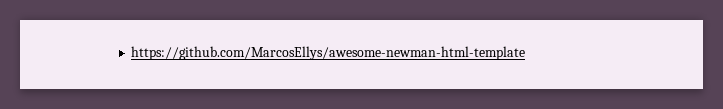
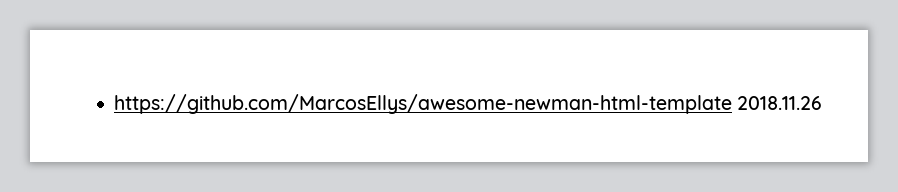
(526, 53) none -> [737,96,823,110] 2018.11.26

